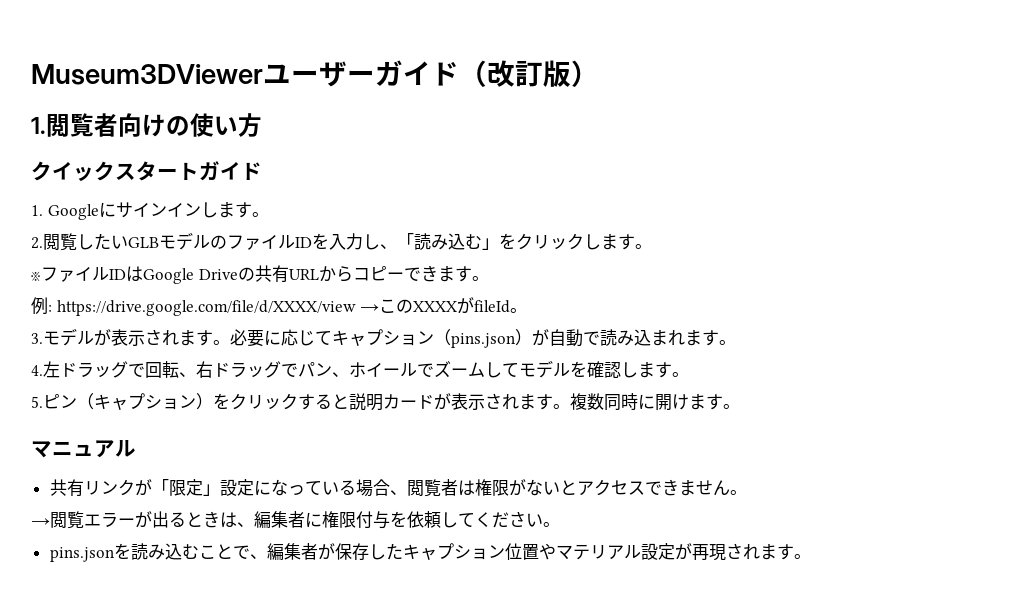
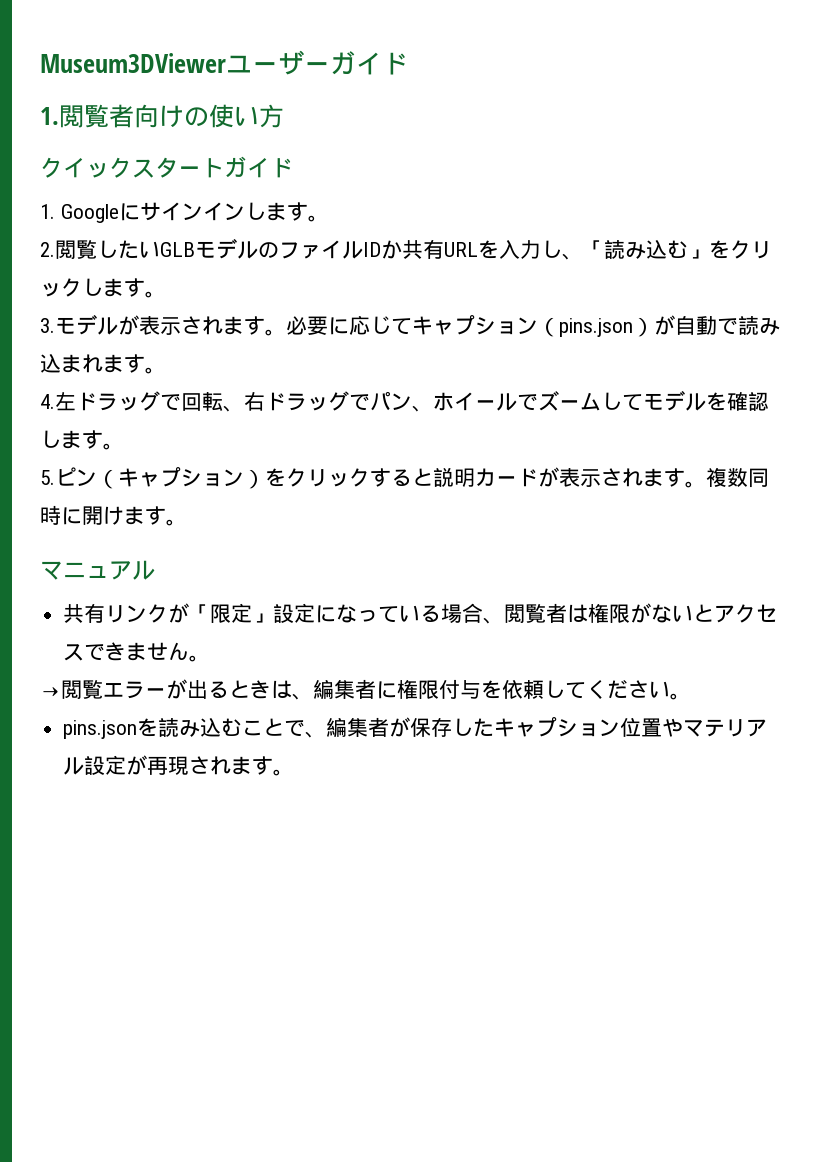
[459,60,599,87] （改訂版） -> (408, 63) none
(312, 242) none -> [381,239,478,259] か共有URL
[31,265,489,284] [31,297,528,316] // ※ファイルIDはGoogle Driveの共有URLからコピーできます。 // 例: https://drive.google.com/file/d/XXXX/view →このXXXXがfileId。 -> (166, 294) none

